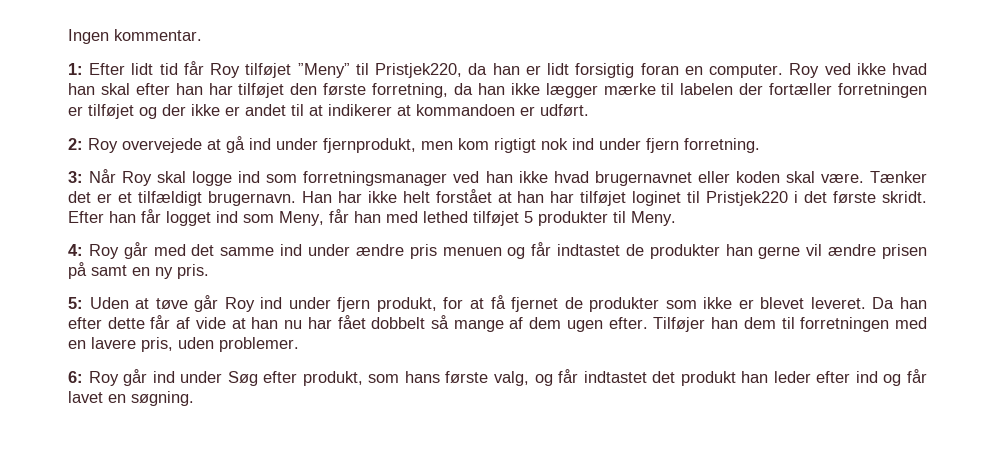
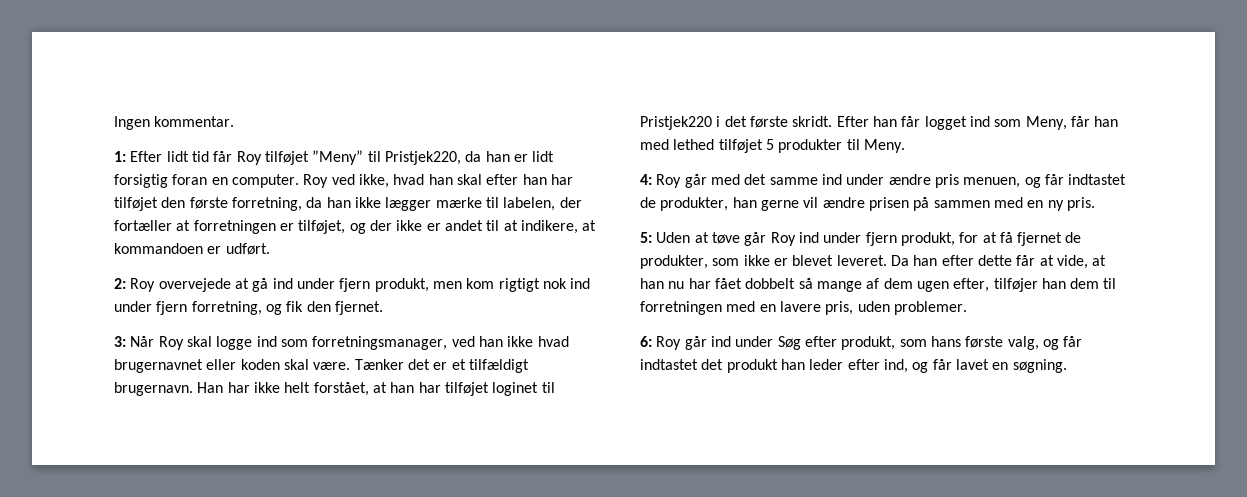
[856,63,886,75] ikke -> [358,174,389,188] ikke,
[680,83,734,95] labelen -> [503,197,556,211] labelen,
(833, 89) none -> [176,220,191,231] at
[88,104,134,119] tilføjet -> [298,220,346,234] tilføjet,
[328,104,392,116] indikerer -> [520,220,578,234] indikere,
[323,138,416,153] fjernprodukt, -> [339,278,429,292] fjern produkt,
[684,138,760,153] forretning. -> [191,301,383,315] forretning, og fik den fjernet.
[303,171,448,186] forretningsmanager -> [312,336,448,350] forretningsmanager,
[435,189,492,203] forstået -> [313,382,369,396] forstået,
[442,247,502,256] menuen -> [963,177,1021,188] menuen,
[649,244,720,259] produkter -> [660,197,729,211] produkter,
[91,265,127,276] samt -> [933,197,1023,208] sammen med
[589,297,660,312] produkter -> [640,255,708,269] produkter,
[176,317,226,329] af vide -> [1039,255,1088,269] at vide,
[608,317,706,332] efter. Tilføjer -> [953,278,1038,292] efter, tilføjer
[855,371,878,383] ind -> [883,359,908,373] ind,

